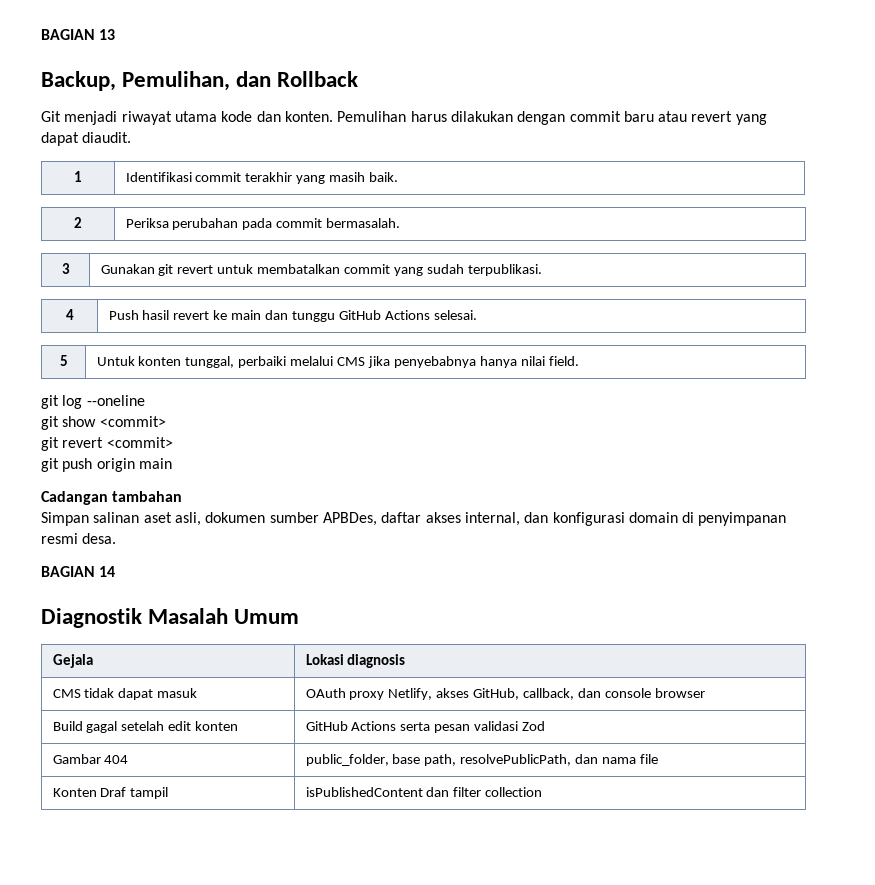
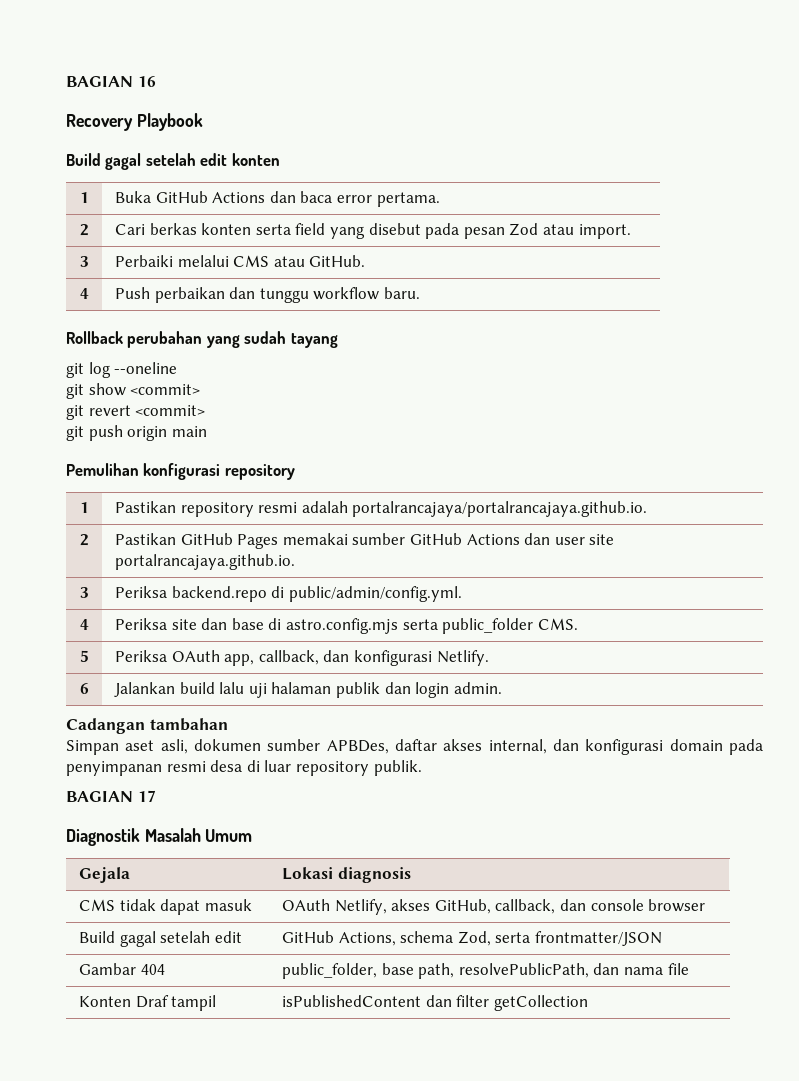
[41,29,116,40] [41,71,359,91] [41,111,767,125] [41,132,132,146] [74,171,82,182] [125,172,399,184] [74,217,82,228] [125,218,401,230] [61,263,70,274] [100,264,542,276] [65,309,74,320] [108,310,477,322] [59,355,68,366] [96,356,579,368] BAGIAN 13 // Backup, Pemulihan, dan Rollback // Git menjadi riwayat utama kode dan konten. Pemulihan harus dilakukan dengan commit baru atau revert yang dapat diaudit. // 1 | Identifikasi commit terakhir yang masih baik. // 2 | Periksa perubahan pada commit bermasalah. // 3 | Gunakan git revert untuk membatalkan commit yang sudah terpublikasi. // 4 | Push hasil revert ke main dan tunggu GitHub Actions selesai. // 5 | Untuk konten tunggal, perbaiki melalui CMS jika penyebabnya hanya nilai field. -> [66,76,156,87] [66,113,203,131] [66,153,280,170] [80,192,89,203] [115,191,440,207] [80,224,89,236] [115,223,631,239] [80,256,89,267] [115,255,366,267] [80,288,89,299] [115,287,421,303] [66,331,338,348] BAGIAN 16 // Recovery Playbook // Build gagal setelah edit konten // 1 | Buka GitHub Actions dan baca error pertama. // 2 | Cari berkas konten serta field yang disebut pada pesan Zod atau import. // 3 | Perbaiki melalui CMS atau GitHub. // 4 | Push perbaikan dan tunggu workflow baru. // Rollback perubahan yang sudah tayang
(172, 463) none -> [66,463,295,480] [80,502,89,513] [115,501,648,517] [80,534,89,546] [115,533,615,549] [115,554,296,570] [80,587,89,598] [115,586,462,602] [80,619,89,630] [115,618,578,634] [80,650,89,662] [115,650,489,666] [80,683,89,694] [114,682,502,698] // Pemulihan konfigurasi repository // 1 | Pastikan repository resmi adalah portalrancajaya/portalrancajaya.github.io. // 2 | Pastikan GitHub Pages memakai sumber GitHub Actions dan user site portalrancajaya.github.io. // 3 | Periksa backend.repo di public/admin/config.yml. // 4 | Periksa site dan base di astro.config.mjs serta public_folder CMS. // 5 | Periksa OAuth app, callback, dan konfigurasi Netlify. // 6 | Jalankan build lalu uji halaman publik dan login admin.
[93,512,140,523] salinan -> (119, 747) none
[682,512,695,523] di -> [729,739,764,755] pada
[82,533,117,544] [41,566,116,577] desa. // BAGIAN 14 -> [210,760,422,776] [66,790,156,802] desa di luar repository publik. // BAGIAN 17
[349,691,385,700] proxy -> (331, 905) none
[195,721,239,731] [305,721,546,733] konten | GitHub Actions serta pesan validasi Zod -> [282,931,663,946] | GitHub Actions, schema Zod, serta frontmatter/JSON
[485,787,543,797] collection -> [493,995,588,1011] getCollection

